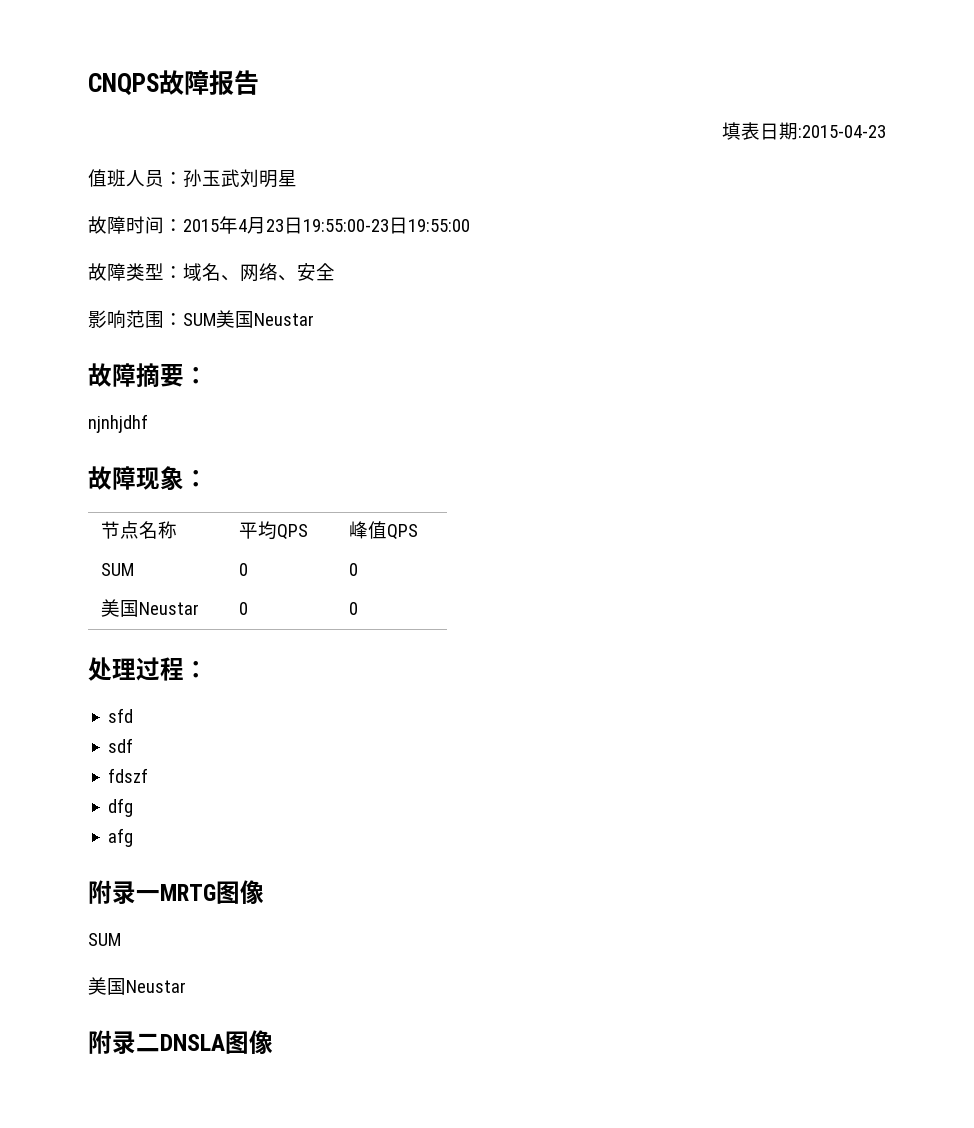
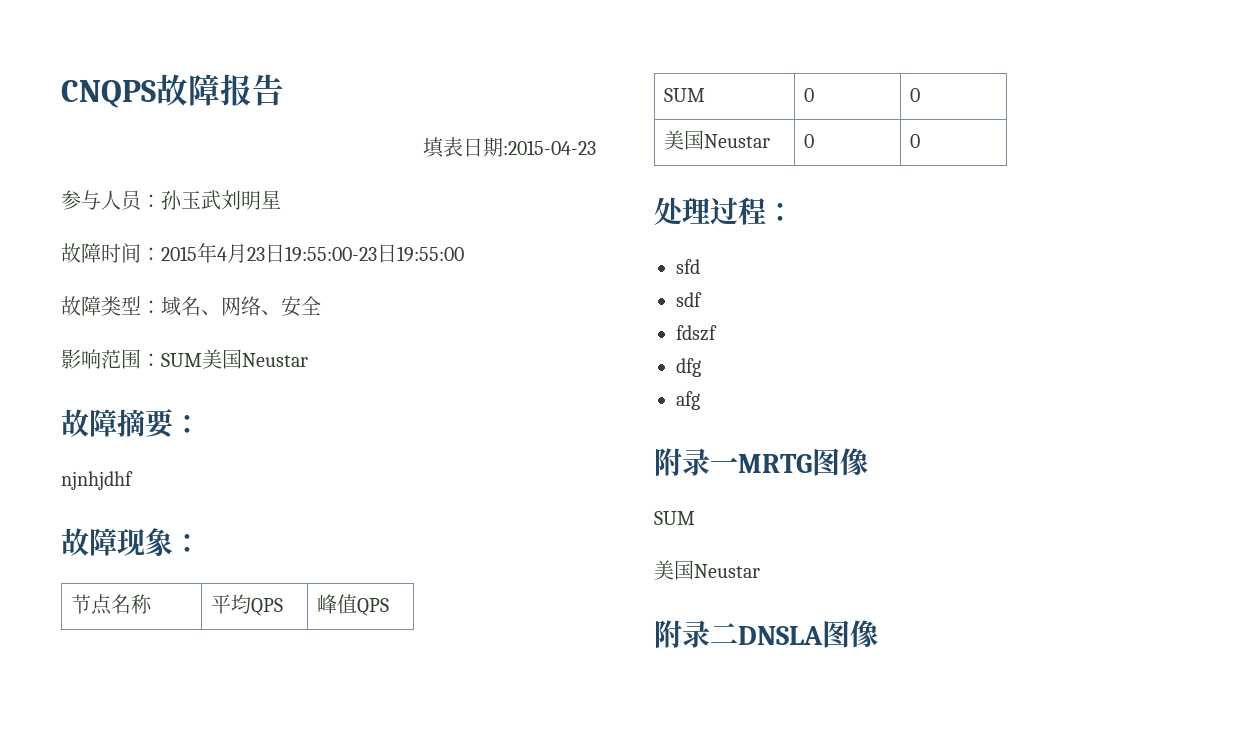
[88,169,126,187] 值班 -> [61,190,101,210] 参与

